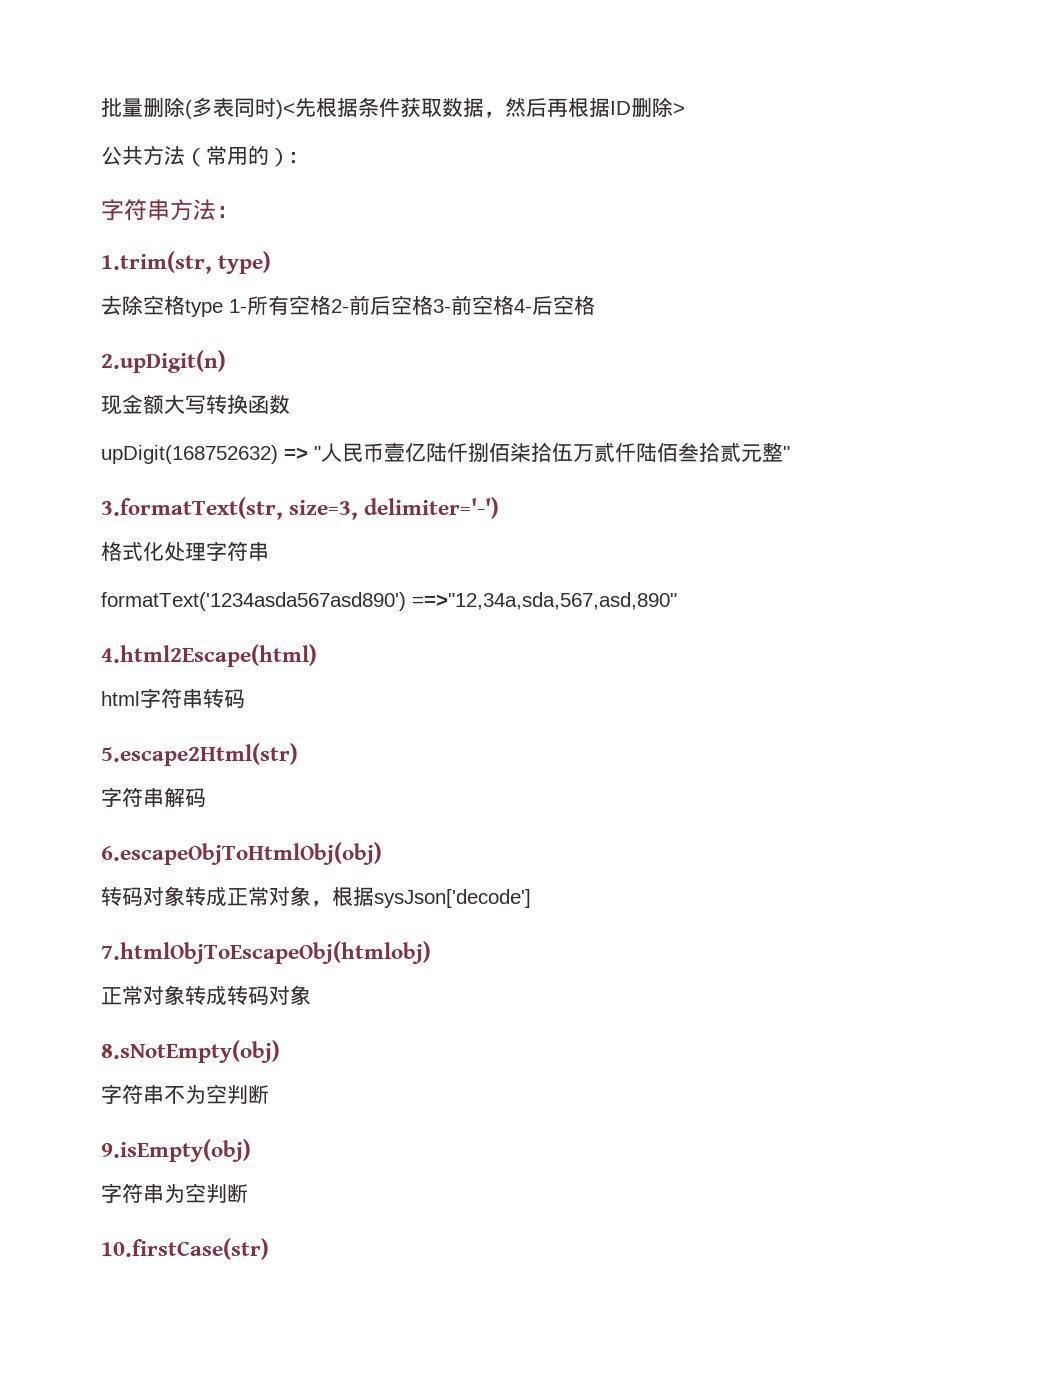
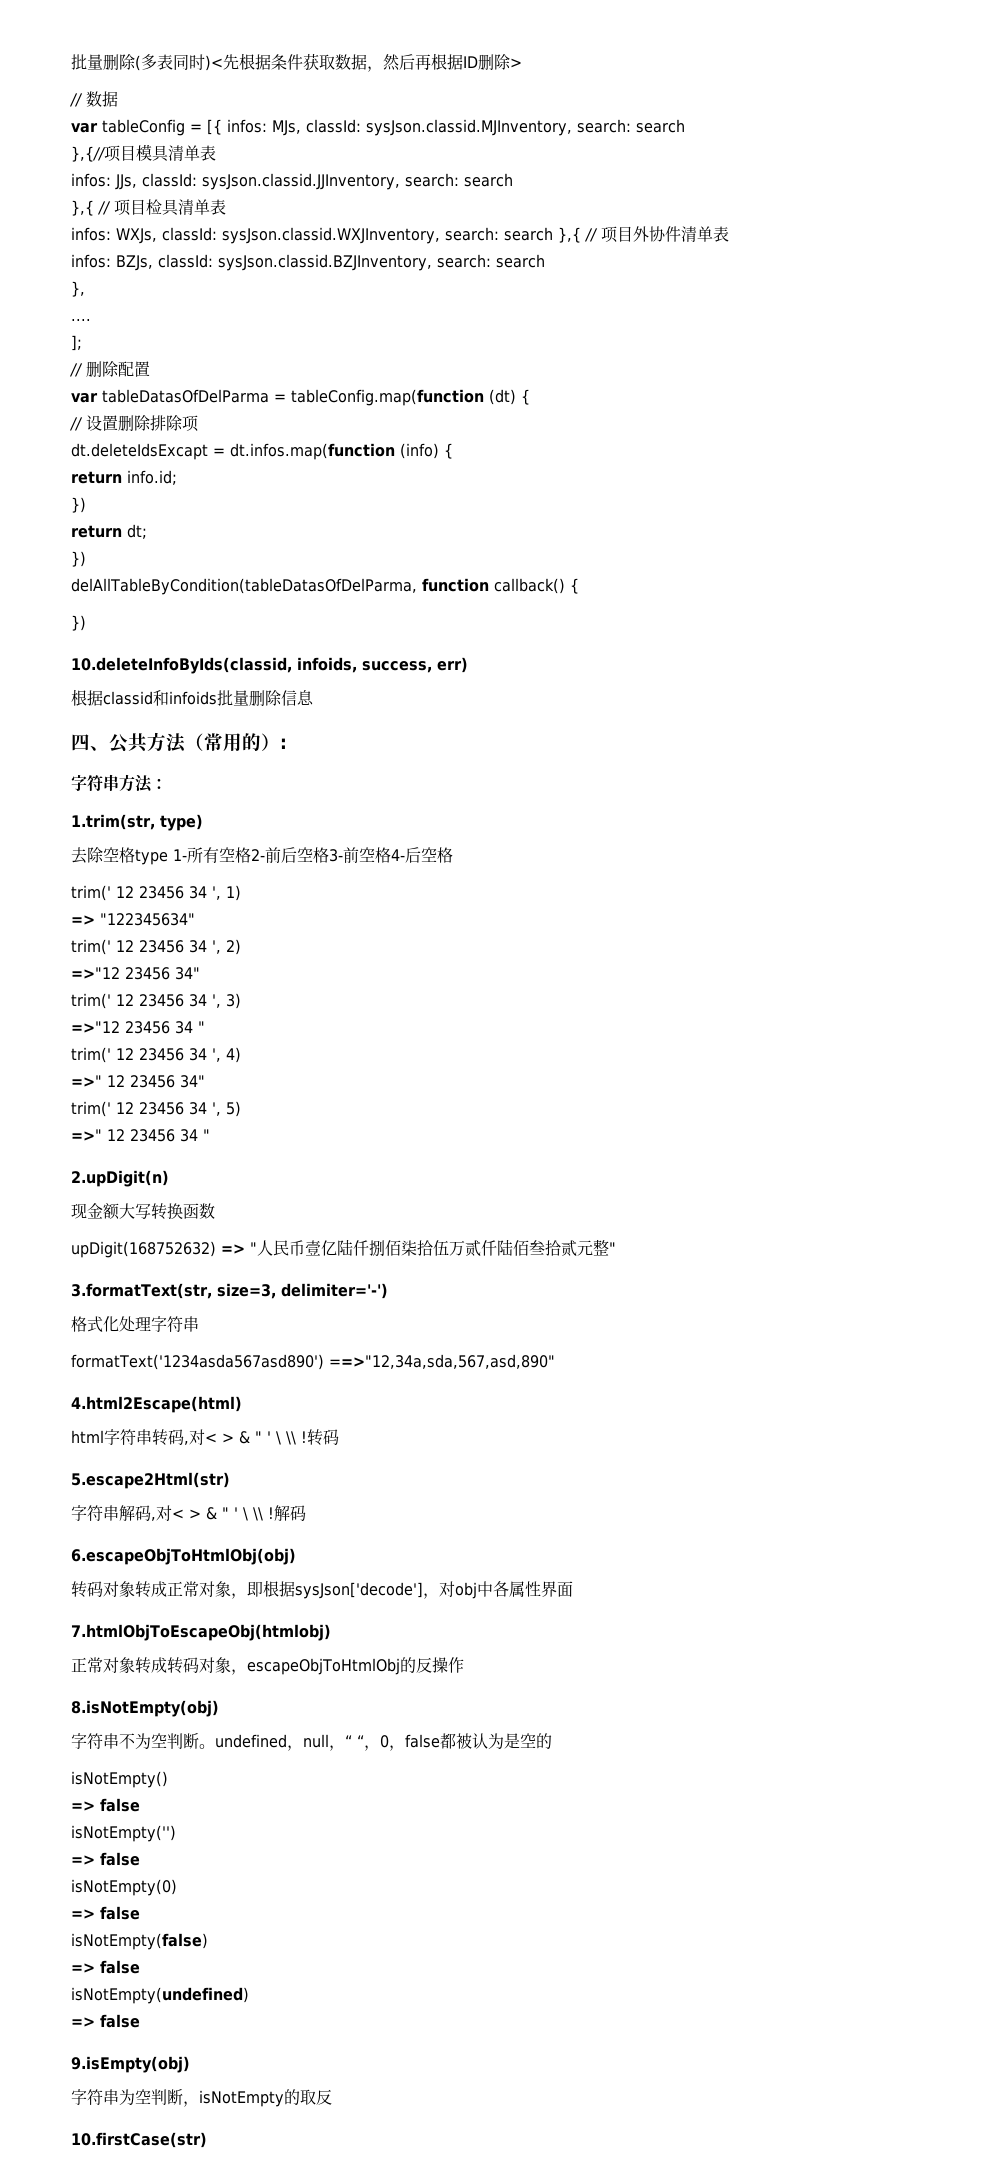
(685, 109) none -> [69,91,118,107] [71,119,685,136] [71,144,216,162] [71,173,513,190] [71,199,226,216] [71,226,729,244] [71,254,545,271] [71,281,85,297] [71,319,91,321] [71,335,82,351] [69,361,150,377] [71,389,530,406] [69,415,199,432] [71,443,453,460] [71,470,177,485] [71,497,86,513] [71,524,147,539] [71,551,86,567] [71,578,579,595] [71,615,86,631] [71,657,468,674] [71,689,314,706] [71,734,109,751] // 数据 // var tableConfig = [{ infos: MJs, classId: sysJson.classid.MJInventory, search: search // },{//项目模具清单表 // infos: JJs, classId: sysJson.classid.JJInventory, search: search // },{ // 项目检具清单表 // infos: WXJs, classId: sysJson.classid.WXJInventory, search: search },{ // 项目外协件清单表 // infos: BZJs, classId: sysJson.classid.BZJInventory, search: search // }, // .... // ]; // // 删除配置 // var tableDatasOfDelParma = tableConfig.map(function (dt) { // // 设置删除排除项 // dt.deleteIdsExcapt = dt.infos.map(function (info) { // return info.id; // }) // return dt; // }) // delAllTableByCondition(tableDatasOfDelParma, function callback() { // }) // 10.deleteInfoByIds(classid, infoids, success, err) // 根据classid和infoids批量删除信息 // 四、
(595, 305) none -> [71,885,241,901] [71,913,195,926] [71,939,241,955] [71,967,200,980] [71,993,241,1009] [71,1021,205,1034] [71,1047,241,1063] [71,1075,205,1088] [71,1101,241,1117] [71,1129,210,1142] // trim(' 12 23456 34 ', 1) // => "122345634" // trim(' 12 23456 34 ', 2) // =>"12 23456 34" // trim(' 12 23456 34 ', 3) // =>"12 23456 34 " // trim(' 12 23456 34 ', 4) // =>" 12 23456 34" // trim(' 12 23456 34 ', 5) // =>" 12 23456 34 "
[101,743,298,766] [101,787,164,807] // 5.escape2Html(str) // 字符串 -> [184,1429,339,1446] [71,1472,230,1489] [71,1505,274,1521] ,对< > & " ' \ \\ !转码 // 5.escape2Html(str) // 字符串解码,对< > & " ' \ \\ !
(332, 903) none -> [247,1581,263,1597] 即
(531, 898) none -> [423,1581,573,1599] ，对obj中各属性界面
[101,1040,280,1063] // 8.sNotEmpty(obj) -> [231,1657,464,1675] [71,1700,219,1717] ，escapeObjToHtmlObj的反操作 // 8.isNotEmpty(obj)
(269, 1094) none -> [199,1733,552,1751] [71,1771,168,1788] [71,1798,140,1812] [71,1825,176,1842] [71,1852,140,1866] [71,1879,177,1896] [71,1906,140,1920] [71,1933,208,1950] [71,1960,140,1974] [71,1987,249,2004] [71,2014,140,2028] 。undefined，null，“ “，0，false都被认为是空的 // isNotEmpty() // => false // isNotEmpty('') // => false // isNotEmpty(0) // => false // isNotEmpty(false) // => false // isNotEmpty(undefined) // => false
(248, 1193) none -> [183,2089,332,2107] ，isNotEmpty的取反

